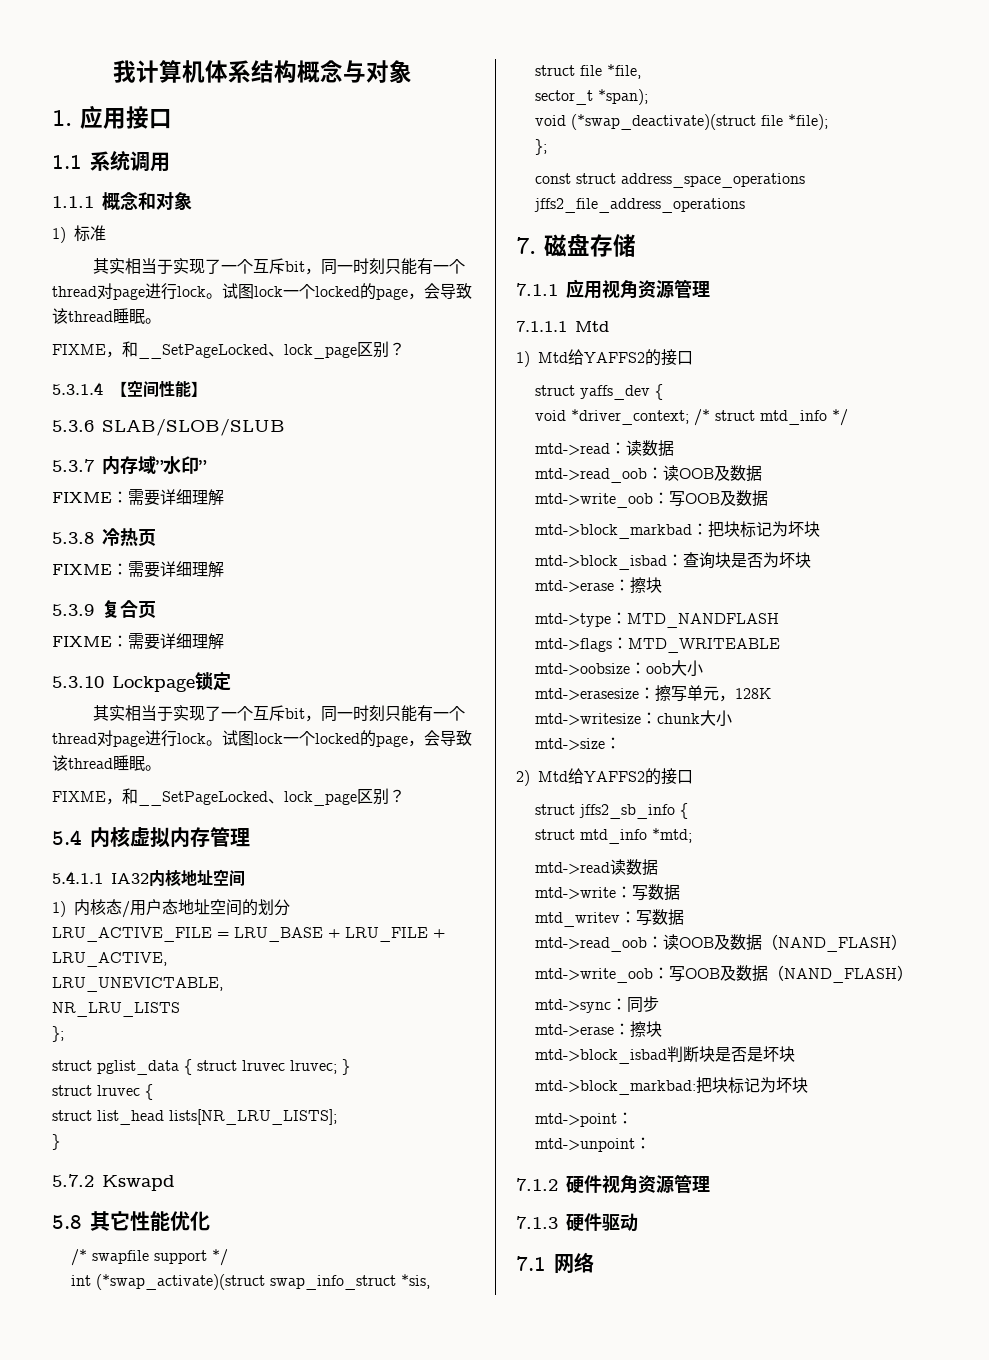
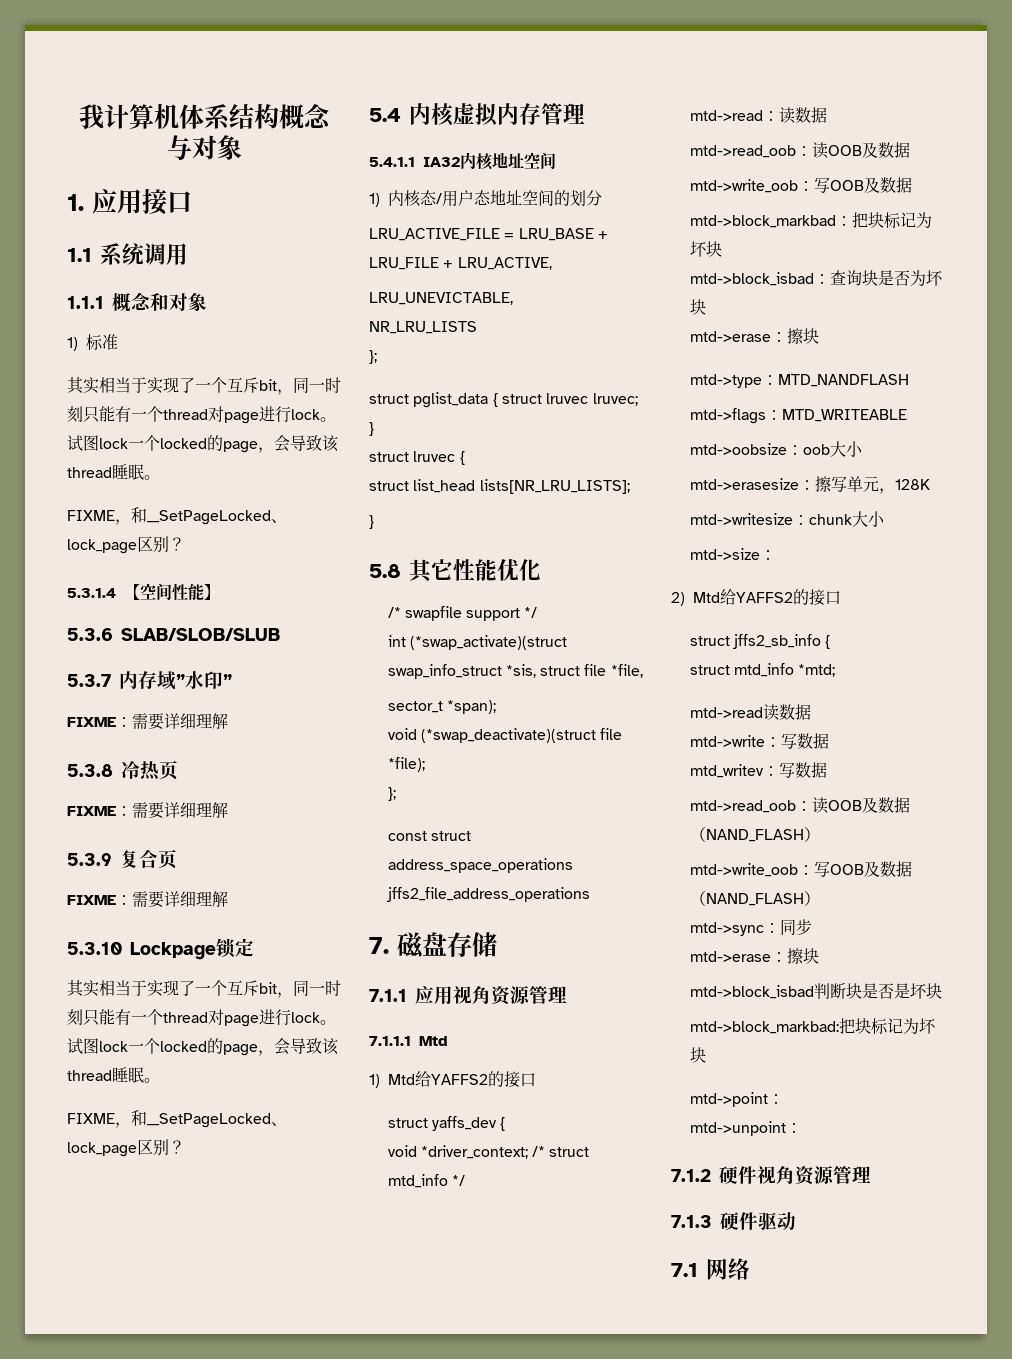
[52,1174,175,1191] // 5.7.2 Kswapd -> (374, 522) none

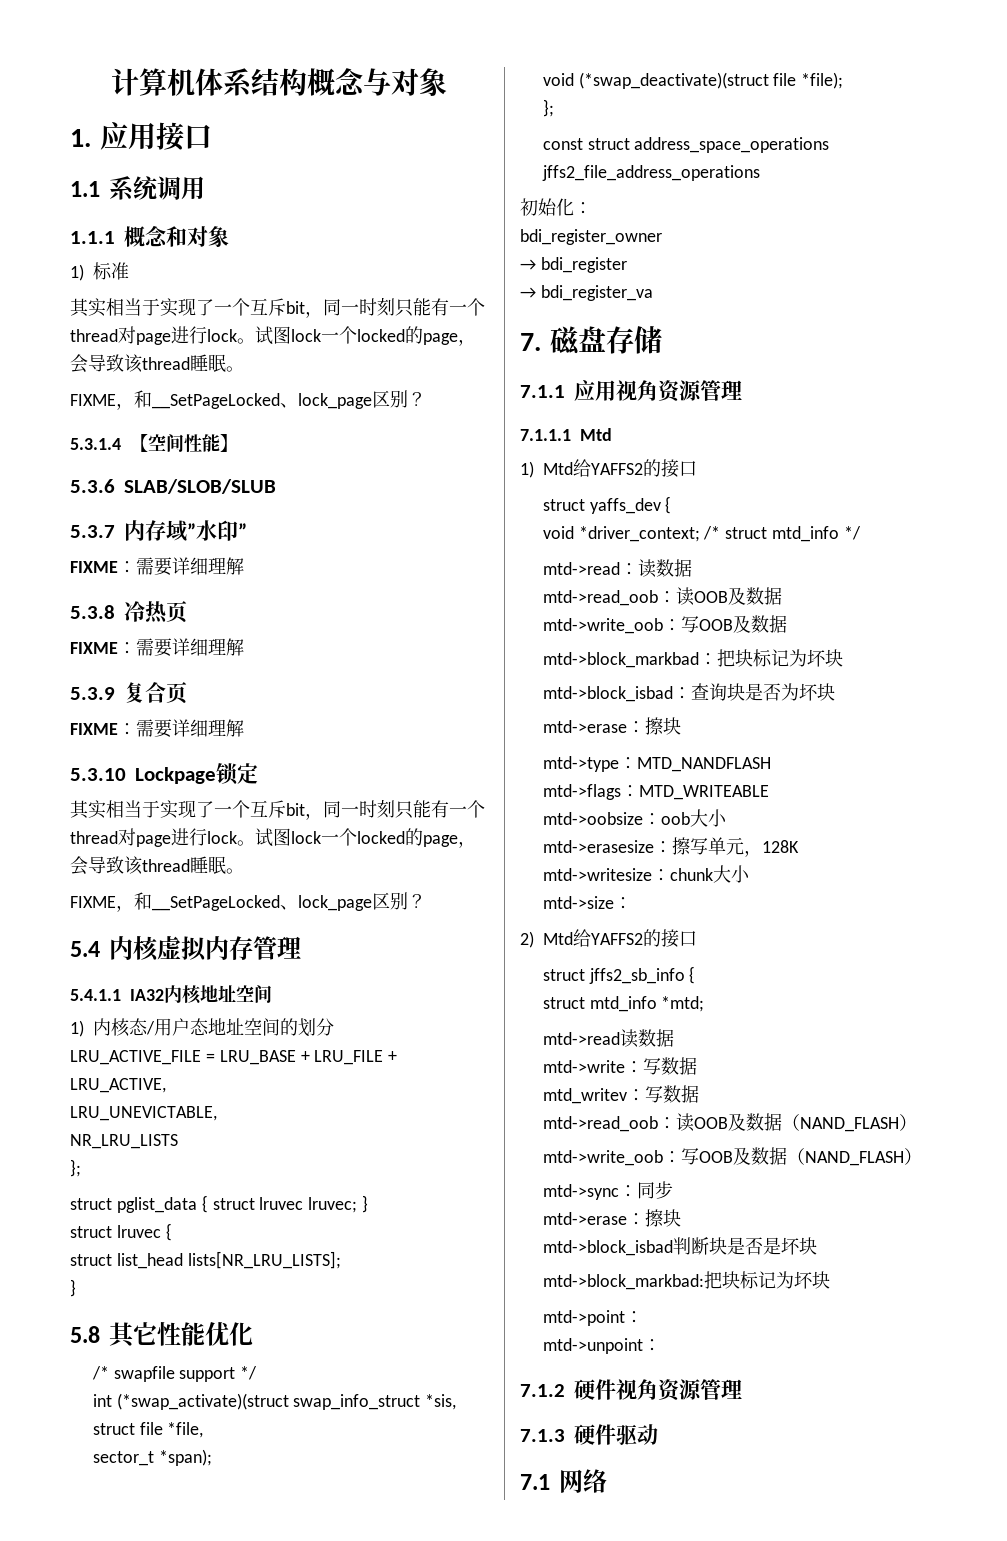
[79,104,104,129] 我 -> (110, 82) none
(590, 894) none -> [520,198,592,216] [520,229,662,245] [520,257,627,273] [520,285,653,301] // 初始化： // bdi_register_owner // → bdi_register // → bdi_register_va

